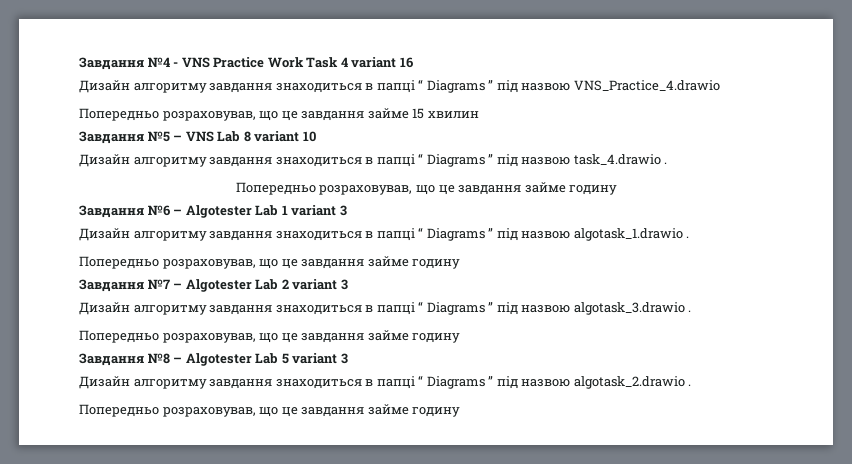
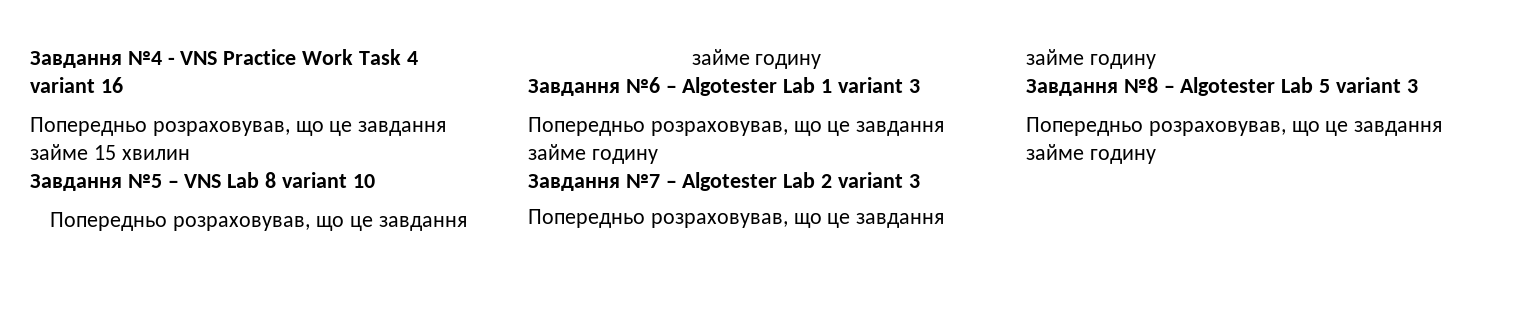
[79,79,720,93] // Дизайн алгоритму завдання знаходиться в папці “ Diagrams ” під назвою VNS_Practice_4.drawio -> (123, 85) none
[79,153,668,167] // Дизайн алгоритму завдання знаходиться в папці “ Diagrams ” під назвою task_4.drawio . -> (375, 181) none
[79,227,690,241] // Дизайн алгоритму завдання знаходиться в папці “ Diagrams ” під назвою algotask_1.drawio . -> (920, 86) none
[79,301,692,315] // Дизайн алгоритму завдання знаходиться в папці “ Diagrams ” під назвою algotask_3.drawio . -> (920, 181) none
[79,375,692,389] // Дизайн алгоритму завдання знаходиться в папці “ Diagrams ” під назвою algotask_2.drawio . -> (1418, 86) none

